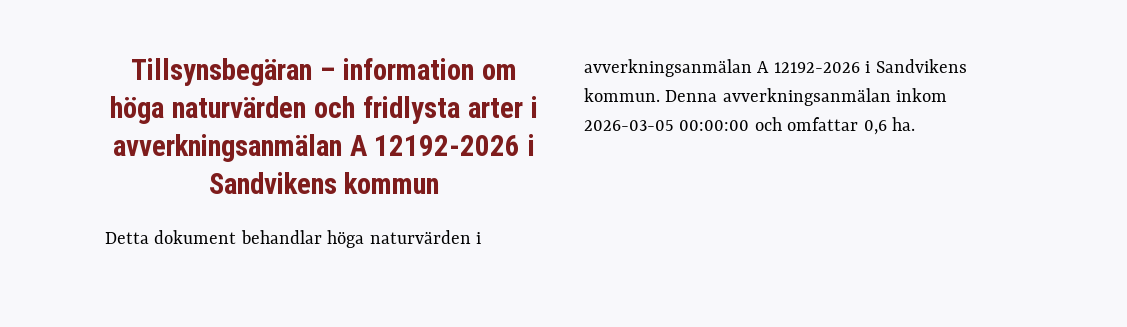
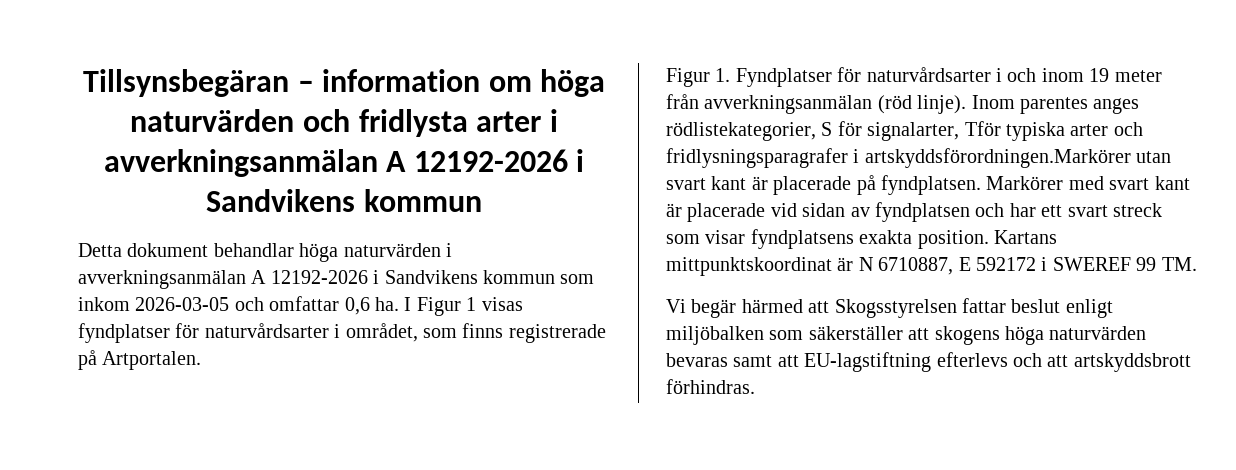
[584,88,891,106] kommun. Denna avverkningsanmälan -> [482,270,595,284] kommun som
[679,120,750,131] 00:00:00 -> (230, 304) none
(915, 124) none -> [404,297,523,316] [78,323,606,343] [78,350,202,370] [666,67,1162,87] [666,94,1140,114] [666,121,1143,141] [666,148,1172,168] [666,175,1190,195] [666,202,1162,222] [666,229,1057,249] [666,257,1197,276] [666,298,1113,318] [666,326,1147,345] [666,352,1191,372] [666,379,755,394] I Figur 1 visas fyndplatser för naturvårdsarter i området, som finns registrerade på Artportalen. // Figur 1. Fyndplatser för naturvårdsarter i och inom 19 meter från avverkningsanmälan (röd linje). Inom parentes anges rödlistekategorier, S för signalarter, Tför typiska arter och fridlysningsparagrafer i artskyddsförordningen.Markörer utan svart kant är placerade på fyndplatsen. Markörer med svart kant är placerade vid sidan av fyndplatsen och har ett svart streck som visar fyndplatsens exakta position. Kartans mittpunktskoordinat är N 6710887, E 592172 i SWEREF 99 TM. // Vi begär härmed att Skogsstyrelsen fattar beslut enligt miljöbalken som säkerställer att skogens höga naturvärden bevaras samt att EU-lagstiftning efterlevs och att artskyddsbrott förhindras.

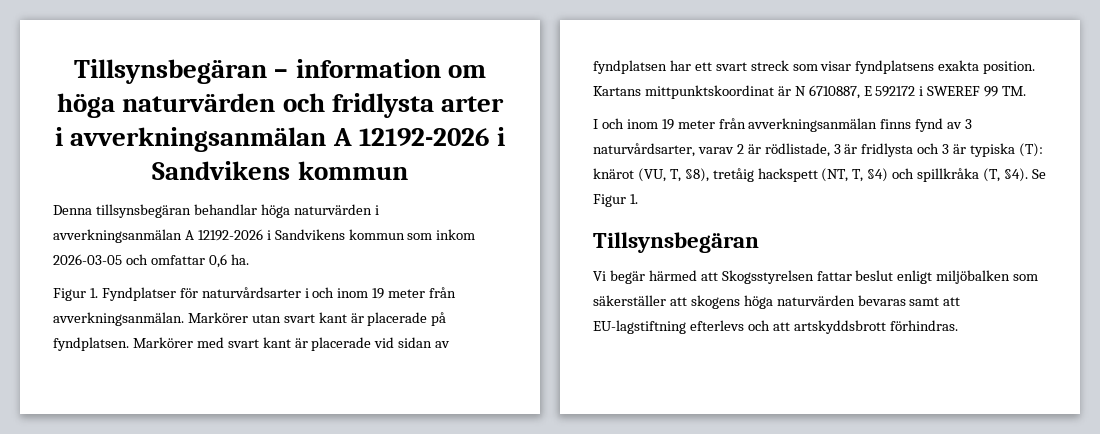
[78,243,209,257] Detta dokument -> [53,204,191,218] Denna tillsynsbegäran
[404,297,523,316] [78,323,606,343] [78,350,202,370] I Figur 1 visas fyndplatser för naturvårdsarter i området, som finns registrerade på Artportalen. -> (249, 259) none
[704,95,1140,114] [666,121,1143,141] [666,148,1131,168] avverkningsanmälan (röd linje). Inom parentes anges rödlistekategorier, S för signalarter, Tför typiska arter och fridlysningsparagrafer i artskyddsförordningen.Markörer -> [53,312,248,326] avverkningsanmälan. Markörer
[975,203,1005,217] och -> (667, 67) none
(1197, 264) none -> [593,118,973,132] [593,143,1043,157] [593,168,1046,182] [593,194,638,207] [593,232,759,253] // I och inom 19 meter från avverkningsanmälan finns fynd av 3 naturvårdsarter, varav 2 är rödlistade, 3 är fridlysta och 3 är typiska (T): knärot (VU, T, §8), tretåig hackspett (NT, T, §4) och spillkråka (T, §4). Se Figur 1. // Tillsynsbegäran

